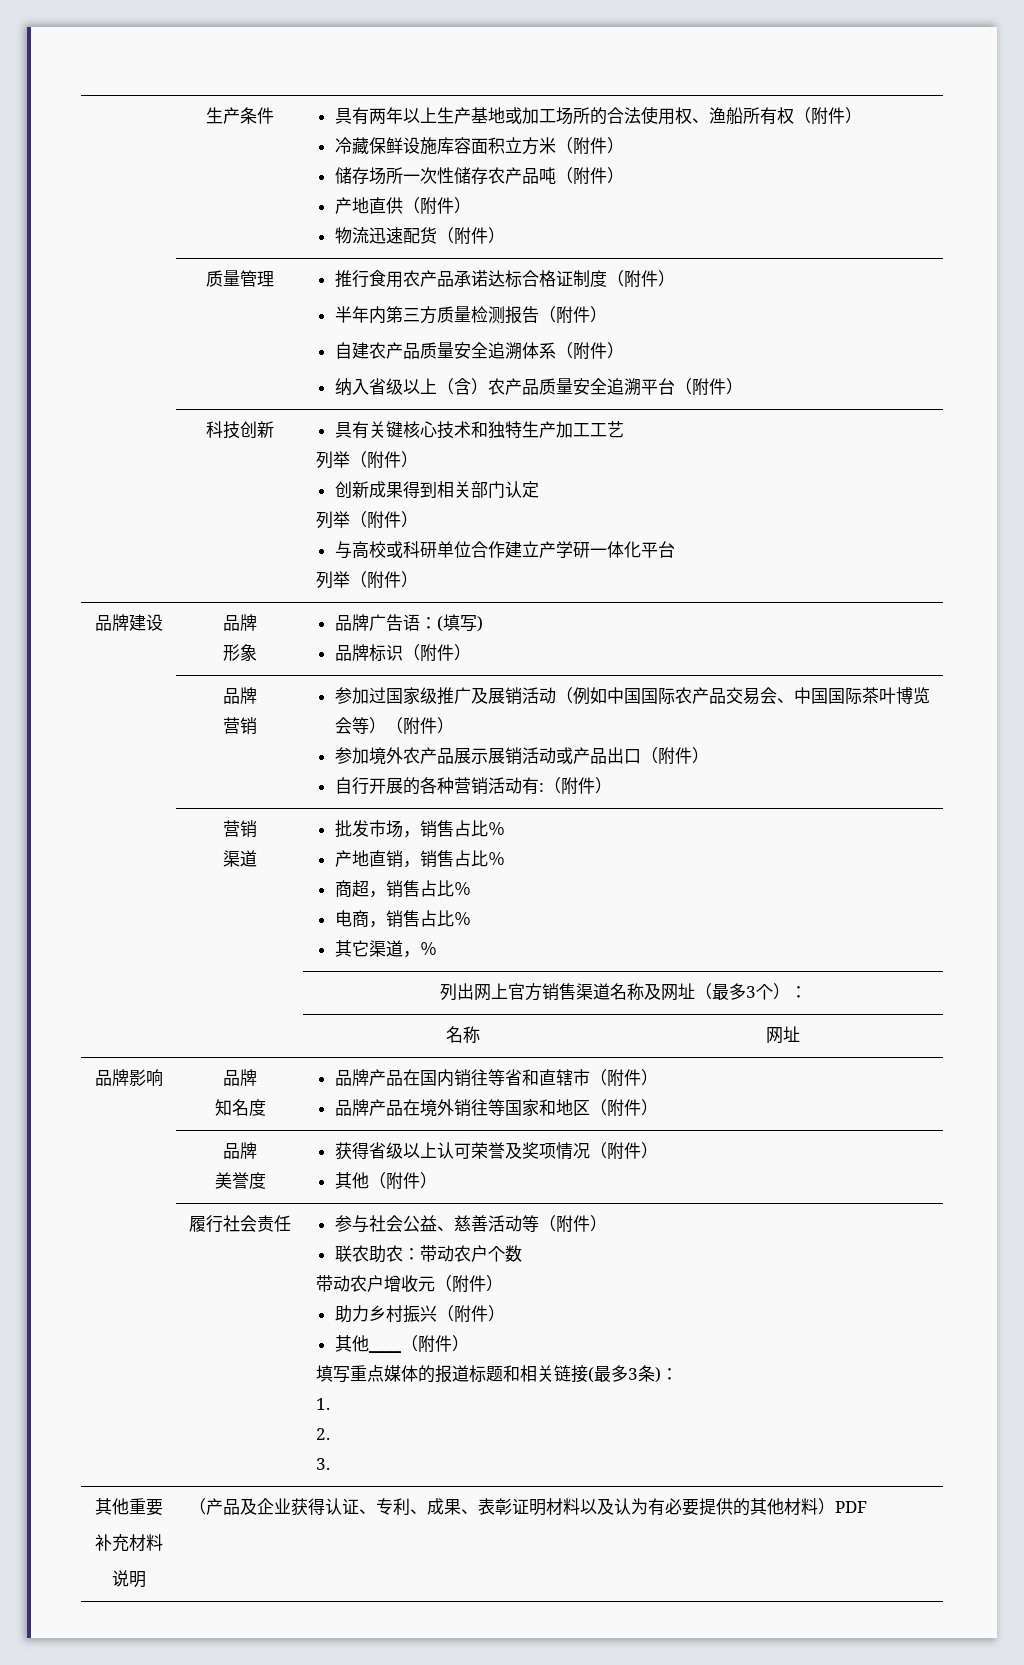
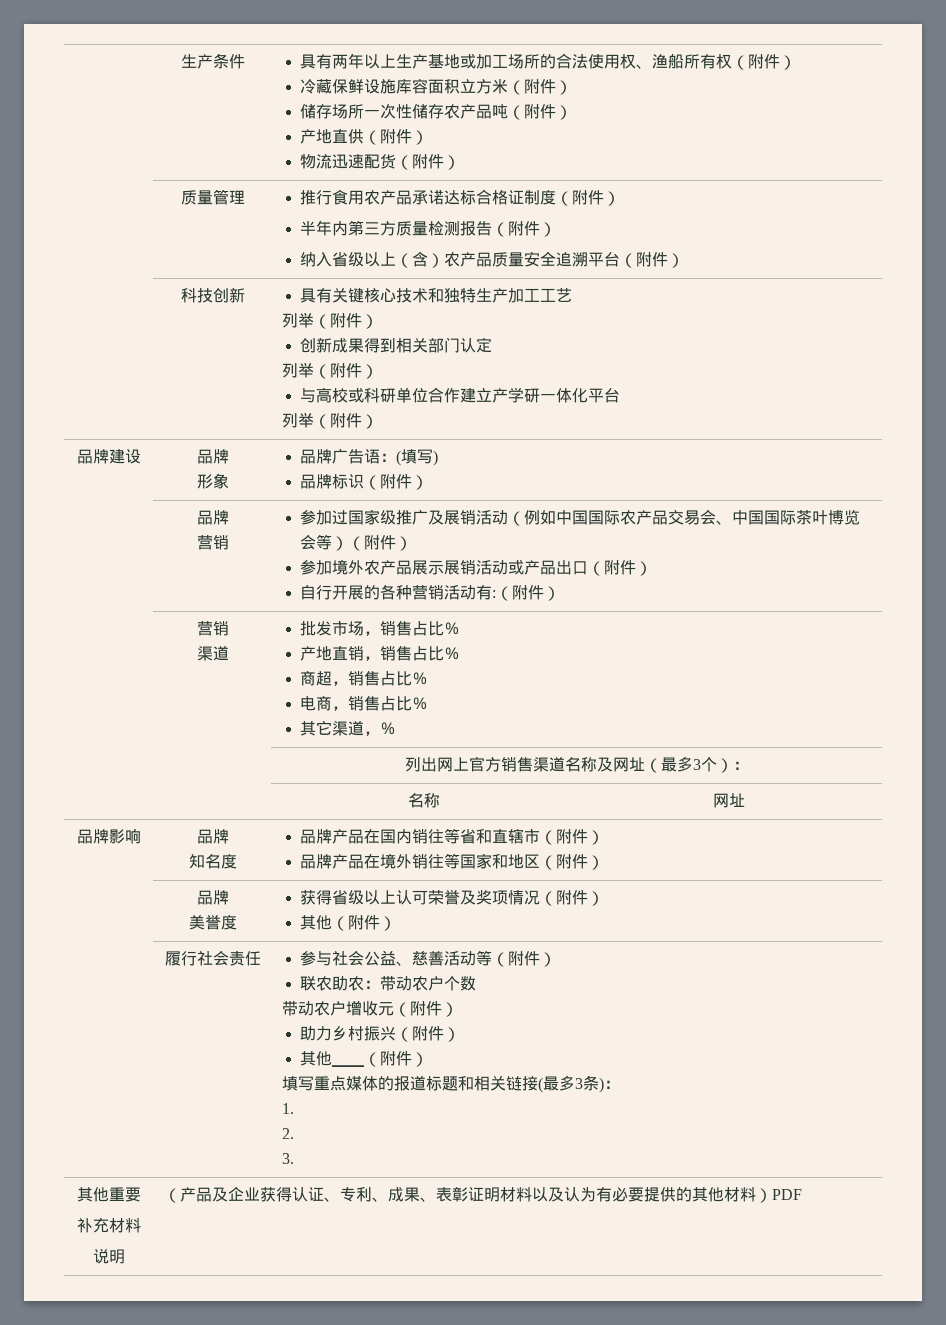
[334,342,624,360] // 自建农产品质量安全追溯体系（附件） -> (556, 229) none

